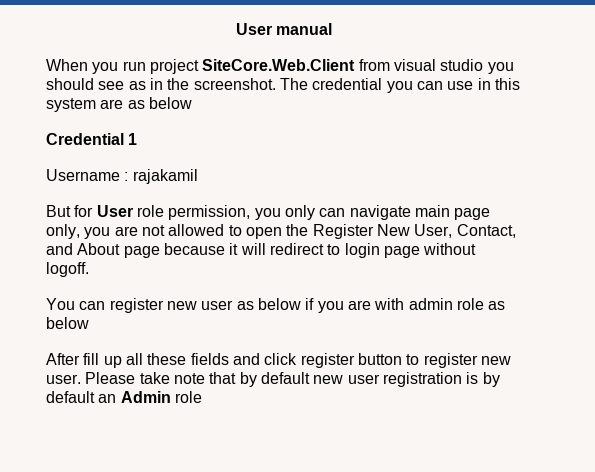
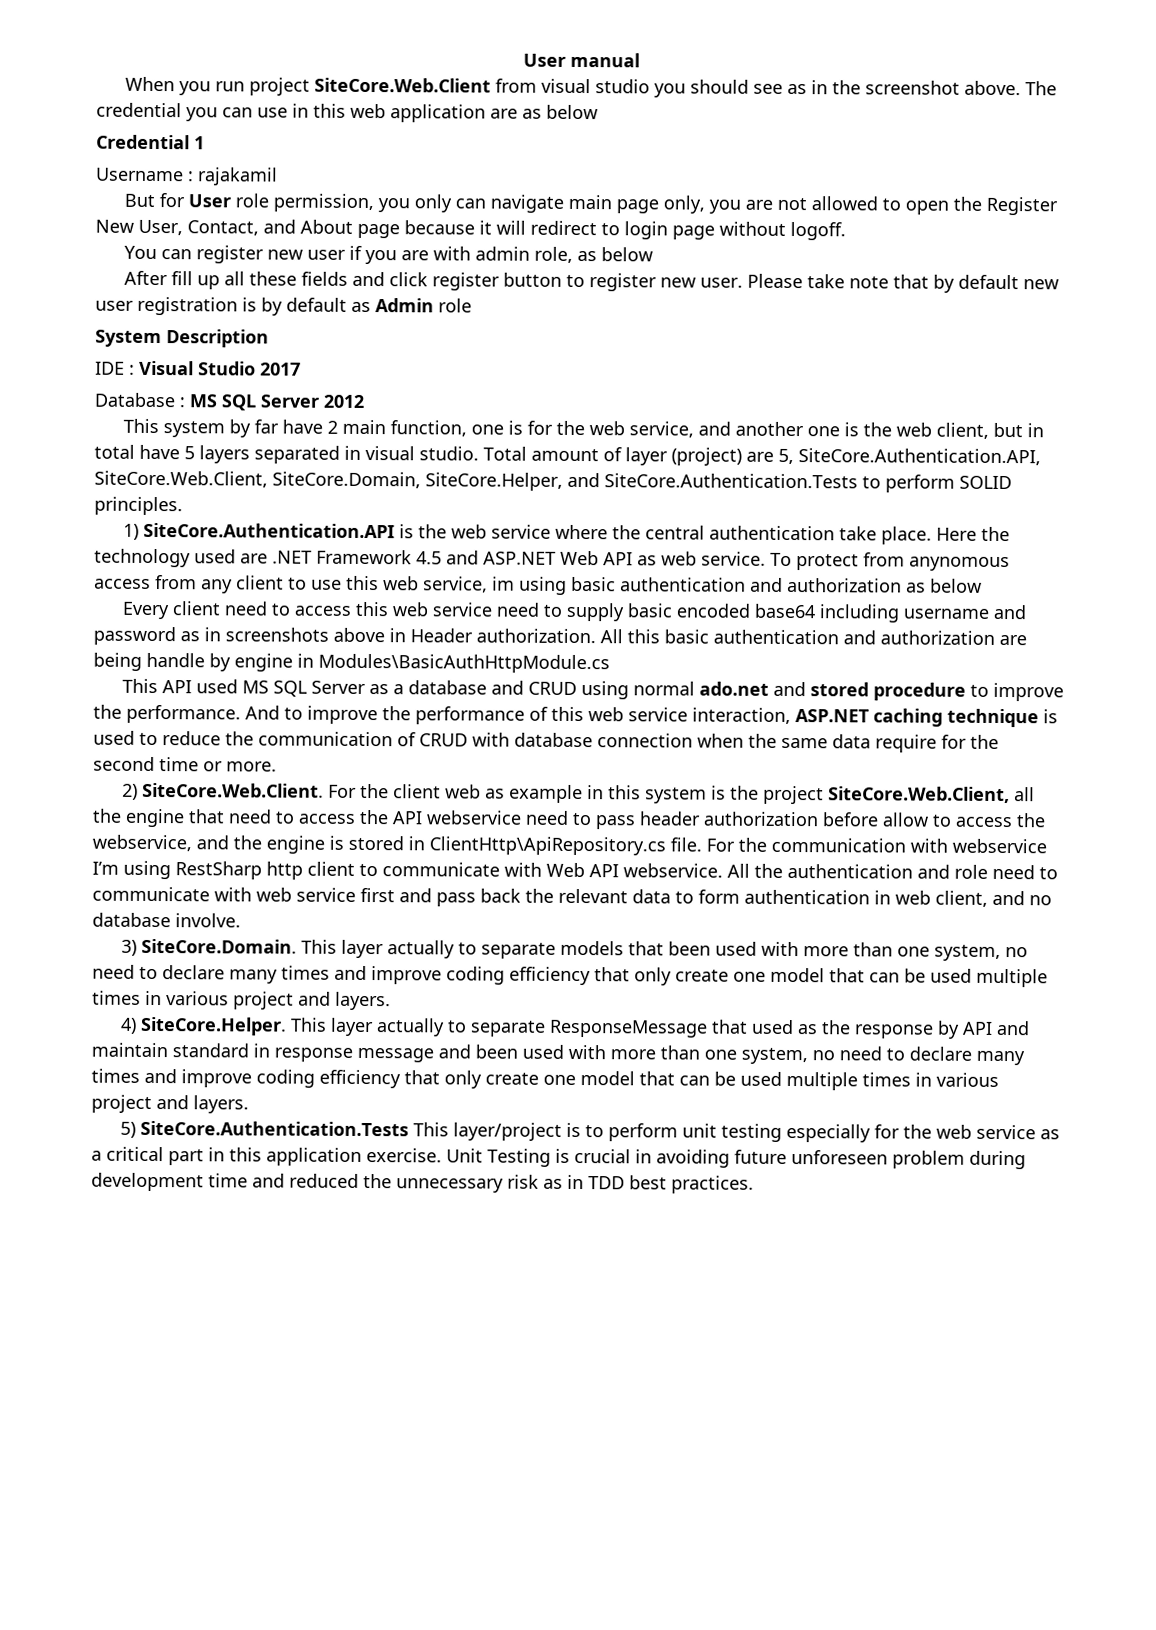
[193,78,276,90] screenshot. -> [864,80,1021,96] screenshot above.
[46,98,96,112] system -> [350,103,486,123] web application
[236,298,301,310] as below -> (346, 254) none
[456,298,484,310] role -> [533,246,573,263] role,
[98,394,117,403] an -> [351,301,371,313] as
(202, 397) none -> [95,329,269,348] [95,360,301,376] [94,392,364,411] [122,418,1044,439] [94,444,1041,466] [94,470,1012,493] [94,496,183,516] [122,522,1010,545] [94,548,1010,572] [94,575,982,595] [121,601,1026,623] [93,626,1027,646] [93,652,610,674] [121,678,1064,702] [93,704,1058,728] [93,730,999,753] [93,756,277,772] [121,782,1035,805] [92,808,1046,830] [92,834,1047,856] [92,860,1058,880] [92,886,1052,907] [92,912,241,928] [120,938,1028,961] [92,964,1048,988] [92,990,391,1011] [119,1016,1030,1039] [91,1042,1025,1066] [91,1068,999,1091] [91,1094,249,1114] [119,1120,1060,1143] [91,1146,1026,1170] [91,1172,754,1194] // System Description // IDE : Visual Studio 2017 // Database : MS SQL Server 2012 // This system by far have 2 main function, one is for the web service, and another one is the web client, but in total have 5 layers separated in visual studio. Total amount of layer (project) are 5, SiteCore.Authentication.API, SiteCore.Web.Client, SiteCore.Domain, SiteCore.Helper, and SiteCore.Authentication.Tests to perform SOLID principles. // 1) SiteCore.Authentication.API is the web service where the central authentication take place. Here the technology used are .NET Framework 4.5 and ASP.NET Web API as web service. To protect from anynomous access from any client to use this web service, im using basic authentication and authorization as below // Every client need to access this web service need to supply basic encoded base64 including username and password as in screenshots above in Header authorization. All this basic authentication and authorization are being handle by engine in Modules\BasicAuthHttpModule.cs // This API used MS SQL Server as a database and CRUD using normal ado.net and stored procedure to improve the performance. And to improve the performance of this web service interaction, ASP.NET caching technique is used to reduce the communication of CRUD with database connection when the same data require for the second time or more. // 2) SiteCore.Web.Client. For the client web as example in this system is the project SiteCore.Web.Client, all the engine that need to access the API webservice need to pass header authorization before allow to access the webservice, and the engine is stored in ClientHttp\ApiRepository.cs file. For the communication with webservice I’m using RestSharp http client to communicate with Web API webservice. All the authentication and role need to communicate with web service first and pass back the relevant data to form authentication in web client, and no database involve. // 3) SiteCore.Domain. This layer actually to separate models that been used with more than one system, no need to declare many times and improve coding efficiency that only create one model that can be used multiple times in various project and layers. // 4) SiteCore.Helper. This layer actually to separate ResponseMessage that used as the response by API and maintain standard in response message and been used with more than one system, no need to declare many times and improve coding efficiency that only create one model that can be used multiple times in various project and layers. // 5) SiteCore.Authentication.Tests This layer/project is to perform unit testing especially for the web service as a critical part in this application exercise. Unit Testing is crucial in avoiding future unforeseen problem during development time and reduced the unnecessary risk as in TDD best practices.

